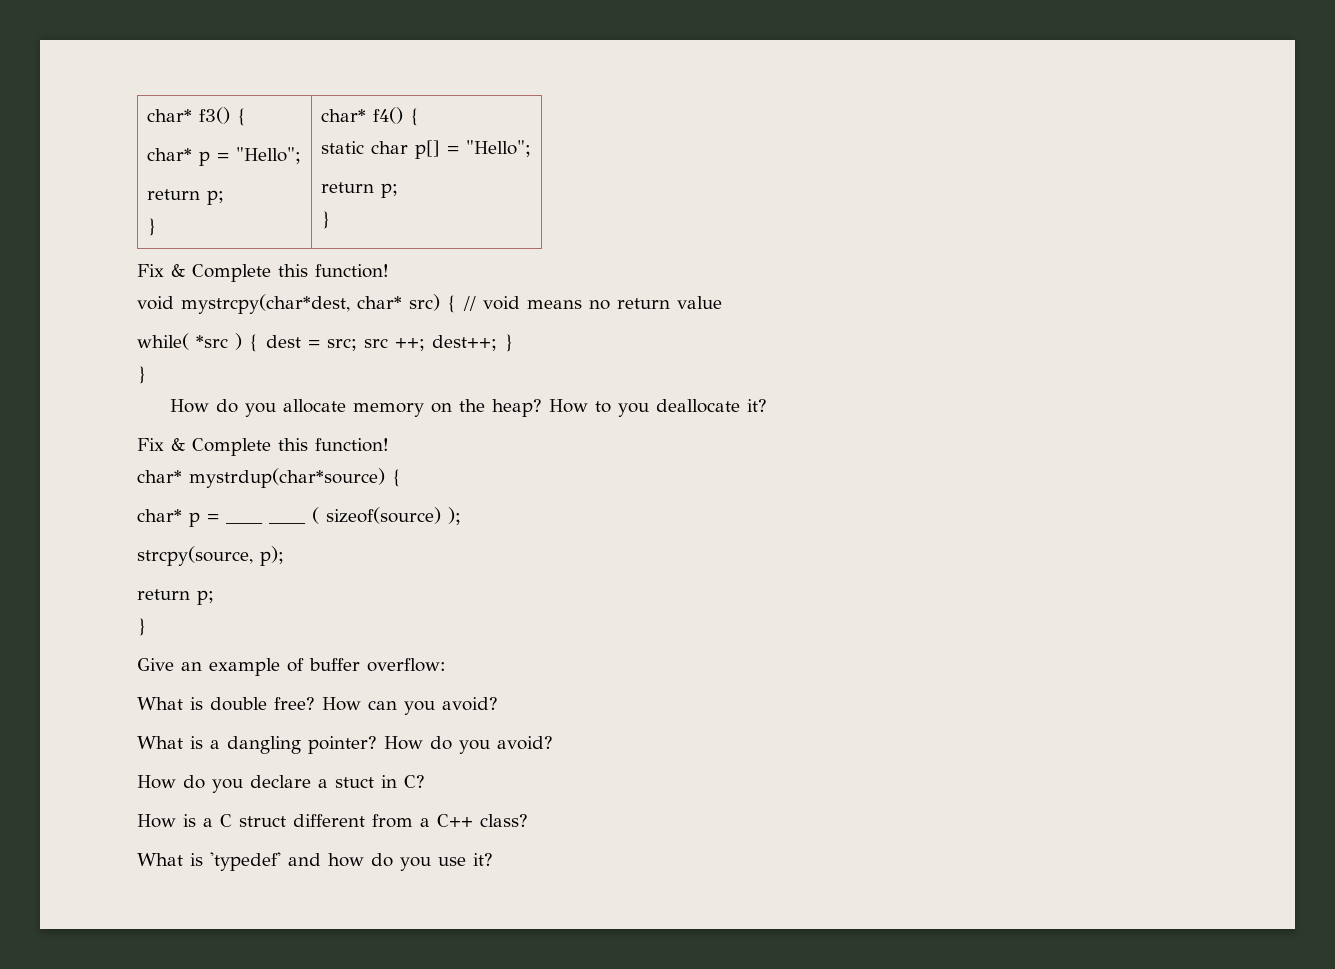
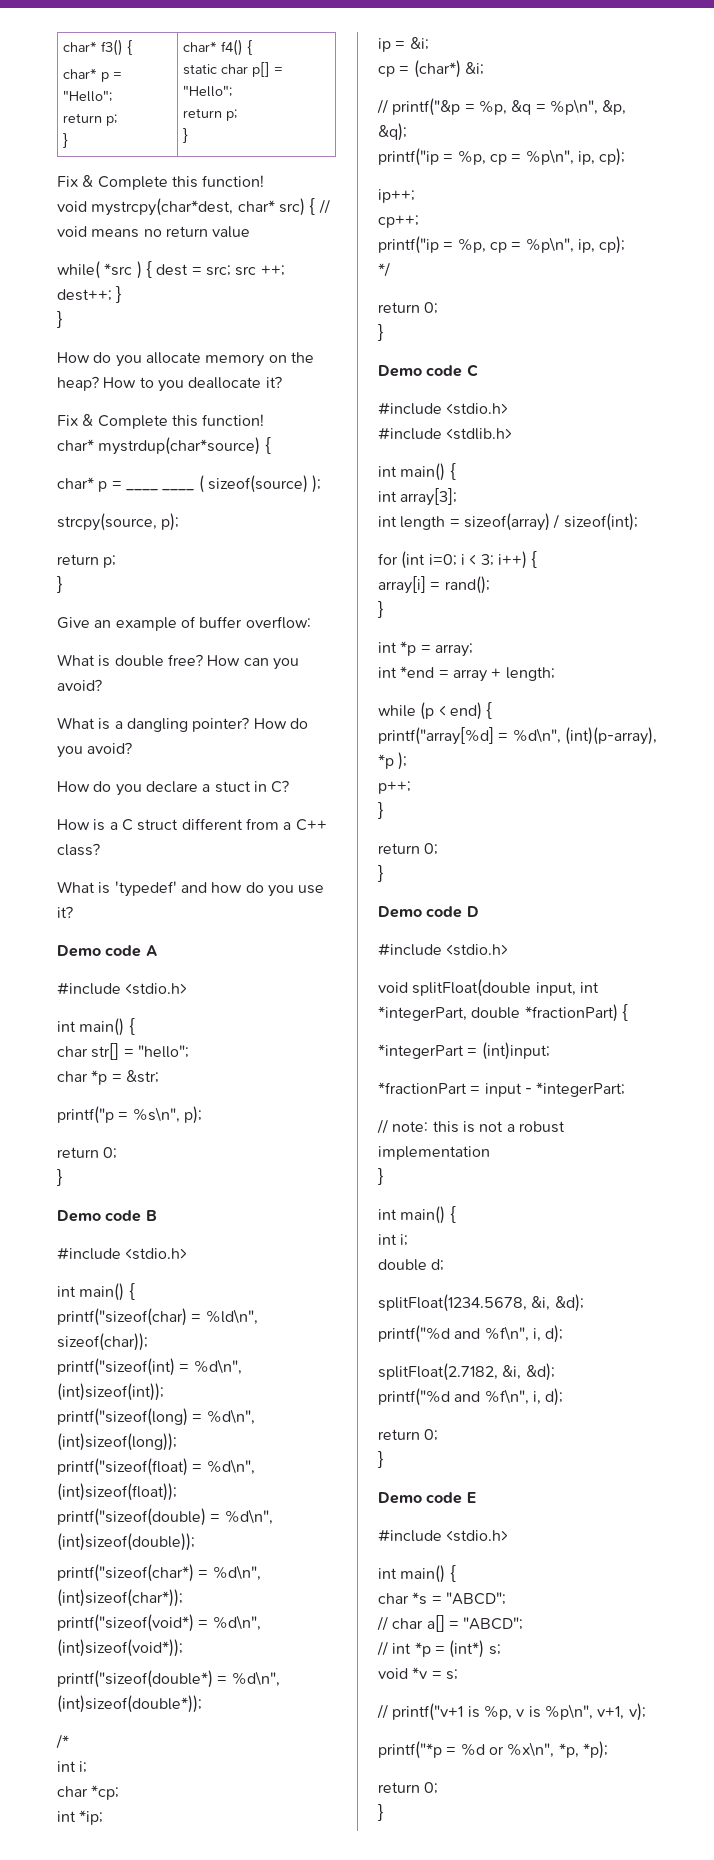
(493, 859) none -> [57,945,157,957] [57,982,188,995] [57,1018,135,1036] [57,1043,189,1060] [57,1070,159,1085] [57,1106,202,1124] [57,1147,118,1159] [57,1169,63,1186] [57,1210,157,1222] [57,1247,188,1260] [57,1283,135,1301] [57,1308,258,1326] [57,1333,148,1351] [57,1358,242,1376] [57,1383,164,1401] [57,1408,255,1426] [57,1433,177,1451] [57,1458,255,1476] [57,1483,177,1501] [57,1508,273,1526] [57,1533,195,1551] [57,1564,261,1582] [57,1589,183,1607] [57,1614,261,1632] [57,1639,183,1657] [57,1670,280,1688] [57,1695,202,1713] [56,1734,69,1749] [57,1761,88,1773] [57,1785,120,1800] [57,1810,104,1825] [378,37,429,52] [378,60,484,78] [377,98,627,116] [378,123,407,141] [378,148,626,166] [378,189,415,203] [378,215,419,228] [378,236,626,254] [378,262,390,277] [378,302,439,314] [378,324,384,341] [378,364,478,377] [378,402,509,415] [378,427,513,440] [378,463,456,481] [378,488,458,506] [378,513,638,531] [378,551,538,569] [378,576,490,594] [378,601,384,618] [378,641,473,657] [378,666,555,682] [378,702,493,720] [378,727,657,745] [378,752,408,770] [378,781,411,794] [378,802,384,819] [378,843,439,855] [378,865,384,882] [378,906,479,918] [378,943,509,956] [378,979,599,997] [378,1004,628,1022] [378,1042,550,1060] [378,1082,626,1097] [377,1119,565,1134] [378,1146,490,1160] [378,1168,384,1185] [378,1206,456,1224] [378,1234,409,1246] [378,1259,445,1271] [378,1294,584,1312] [378,1325,564,1343] [378,1363,555,1381] [378,1388,564,1406] [378,1429,439,1441] [378,1451,384,1468] [378,1492,476,1504] [378,1529,509,1542] [378,1565,456,1583] [378,1592,506,1605] [377,1615,524,1632] [377,1640,501,1658] [378,1667,458,1680] [377,1703,646,1721] [378,1741,608,1759] [378,1782,439,1794] [378,1804,384,1821] // Demo code A // #include <stdio.h> // int main() { // char str[] = "hello"; // char *p = &str; // printf("p = %s\n", p); // return 0; // } // Demo code B // #include <stdio.h> // int main() { // printf("sizeof(char) = %ld\n", sizeof(char)); // printf("sizeof(int) = %d\n", (int)sizeof(int)); // printf("sizeof(long) = %d\n", (int)sizeof(long)); // printf("sizeof(float) = %d\n", (int)sizeof(float)); // printf("sizeof(double) = %d\n", (int)sizeof(double)); // printf("sizeof(char*) = %d\n", (int)sizeof(char*)); // printf("sizeof(void*) = %d\n", (int)sizeof(void*)); // printf("sizeof(double*) = %d\n", (int)sizeof(double*)); // /* // int i; // char *cp; // int *ip; // ip = &i; // cp = (char*) &i; // // printf("&p = %p, &q = %p\n", &p, &q); // printf("ip = %p, cp = %p\n", ip, cp); // ip++; // cp++; // printf("ip = %p, cp = %p\n", ip, cp); // */ // return 0; // } // Demo code C // #include <stdio.h> // #include <stdlib.h> // int main() { // int array[3]; // int length = sizeof(array) / sizeof(int); // for (int i=0; i < 3; i++) { // array[i] = rand(); // } // int *p = array; // int *end = array + length; // while (p < end) { // printf("array[%d] = %d\n", (int)(p-array), *p ); // p++; // } // return 0; // } // Demo code D // #include <stdio.h> // void splitFloat(double input, int *integerPart, double *fractionPart) { // *integerPart = (int)input; // *fractionPart = input - *integerPart; // // note: this is not a robust implementation // } // int main() { // int i; // double d; // splitFloat(1234.5678, &i, &d); // printf("%d and %f\n", i, d); // splitFloat(2.7182, &i, &d); // printf("%d and %f\n", i, d); // return 0; // } // Demo code E // #include <stdio.h> // int main() { // char *s = "ABCD"; // // char a[] = "ABCD"; // // int *p = (int*) s; // void *v = s; // // printf("v+1 is %p, v is %p\n", v+1, v); // printf("*p = %d or %x\n", *p, *p); // return 0; // }

